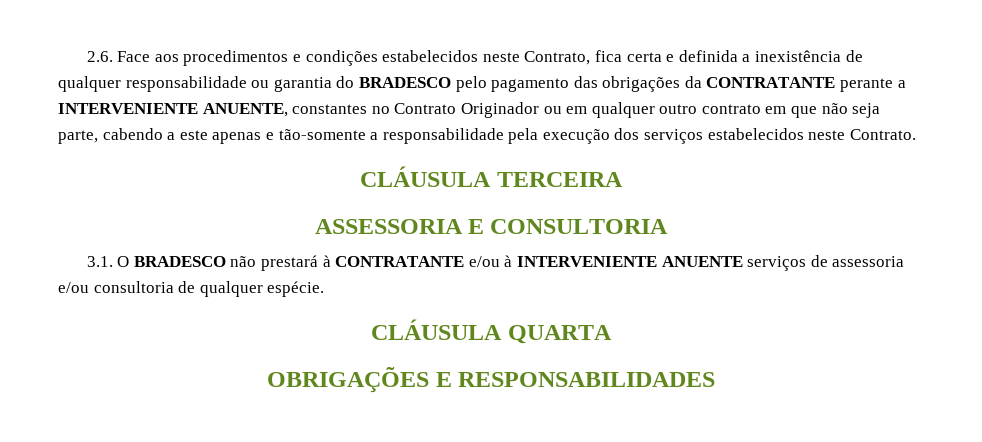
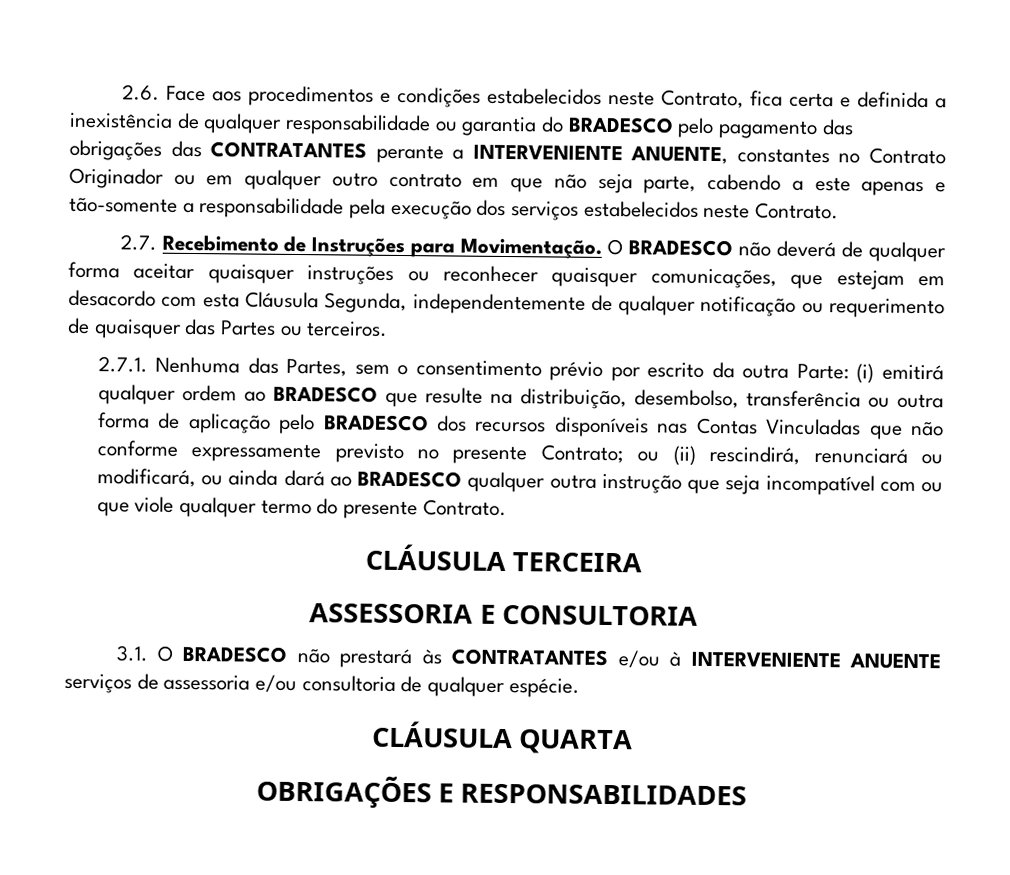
[684,76,836,88] da CONTRATANTE -> [170,140,368,159] das CONTRATANTES
(916, 134) none -> [119,234,946,263] [68,261,945,290] [68,289,945,319] [67,317,389,339] [97,356,944,384] [97,384,944,410] [97,412,945,440] [96,440,943,466] [96,468,943,496] [96,496,507,520] // 2.7. Recebimento de Instruções para Movimentação. O BRADESCO não deverá de qualquer forma aceitar quaisquer instruções ou reconhecer quaisquer comunicações, que estejam em desacordo com esta Cláusula Segunda, independentemente de qualquer notificação ou requerimento de quaisquer das Partes ou terceiros. // 2.7.1. Nenhuma das Partes, sem o consentimento prévio por escrito da outra Parte: (i) emitirá qualquer ordem ao BRADESCO que resulte na distribuição, desembolso, transferência ou outra forma de aplicação pelo BRADESCO dos recursos disponíveis nas Contas Vinculadas que não conforme expressamente previsto no presente Contrato; ou (ii) rescindirá, renunciará ou modificará, ou ainda dará ao BRADESCO qualquer outra instrução que seja incompatível com ou que viole qualquer termo do presente Contrato.
[322,255,465,267] à CONTRATANTE -> [421,648,609,667] às CONTRATANTES

